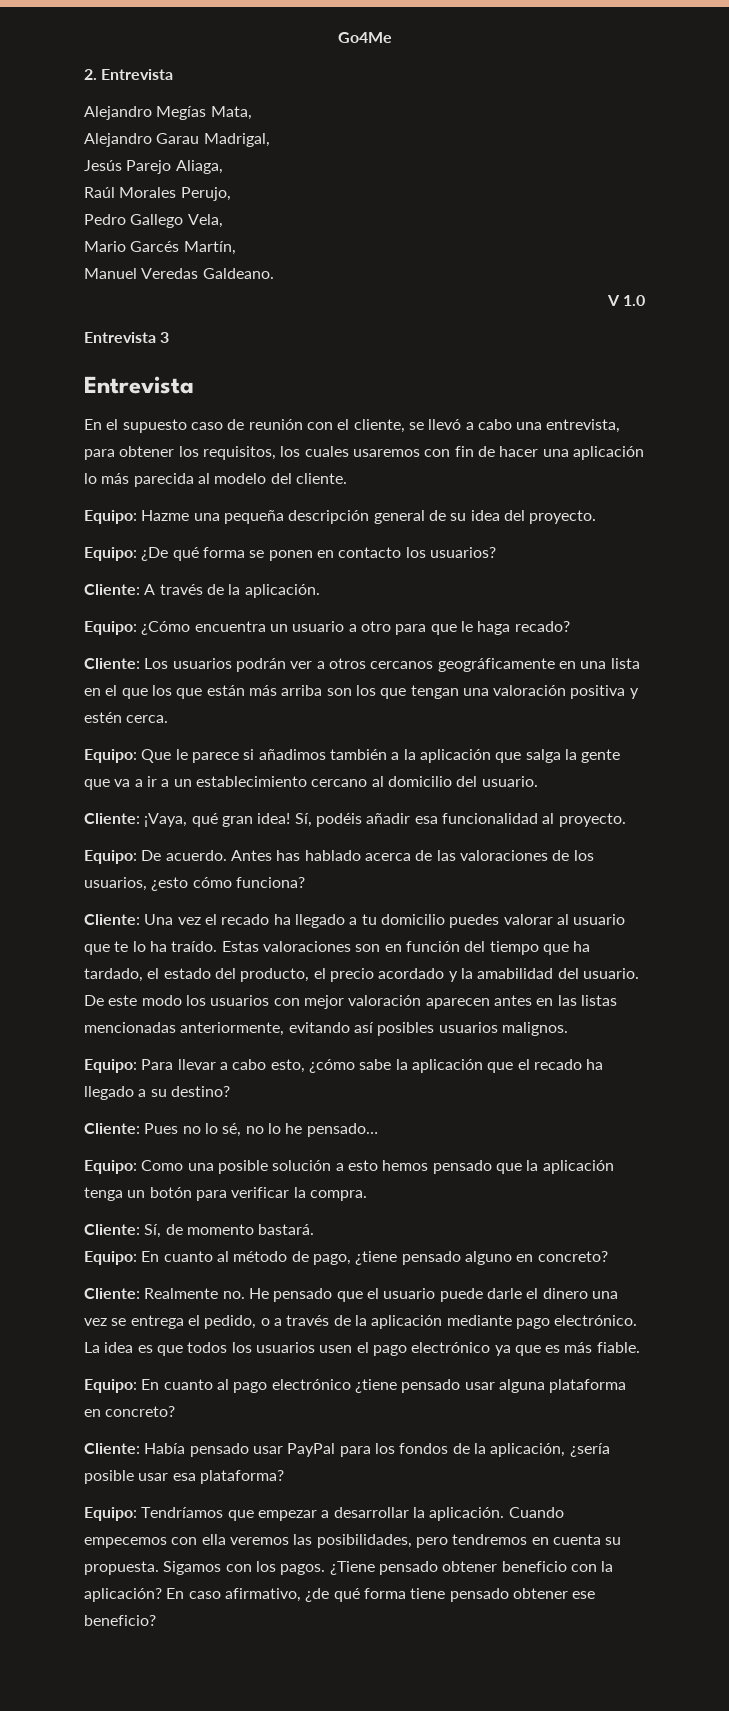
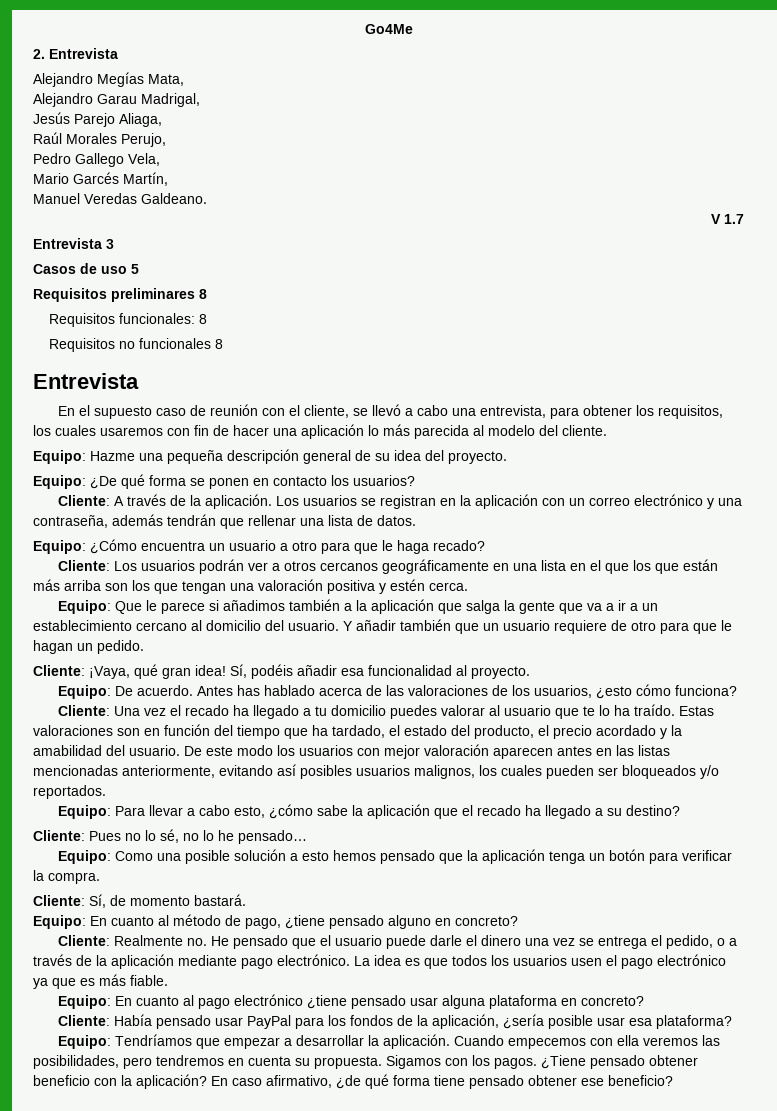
[623,295,645,306] 1.0 -> [724,214,744,224] 1.7
(170, 337) none -> [33,263,139,274] [33,288,207,302] [49,313,208,327] [49,338,224,352] // Casos de uso 5 // Requisitos preliminares 8 // Requisitos funcionales: 8 // Requisitos no funcionales 8
(320, 591) none -> [275,494,742,509] [33,514,416,529] Los usuarios se registran en la aplicación con un correo electrónico y una contraseña, además tendrán que rellenar una lista de datos.
(538, 781) none -> [343,619,732,634] [33,640,144,654] Y añadir también que un usuario requiere de otro para que le hagan un pedido.
[501,1022,568,1036] malignos. -> [414,765,719,779] [33,785,106,799] malignos, los cuales pueden ser bloqueados y/o reportados.

